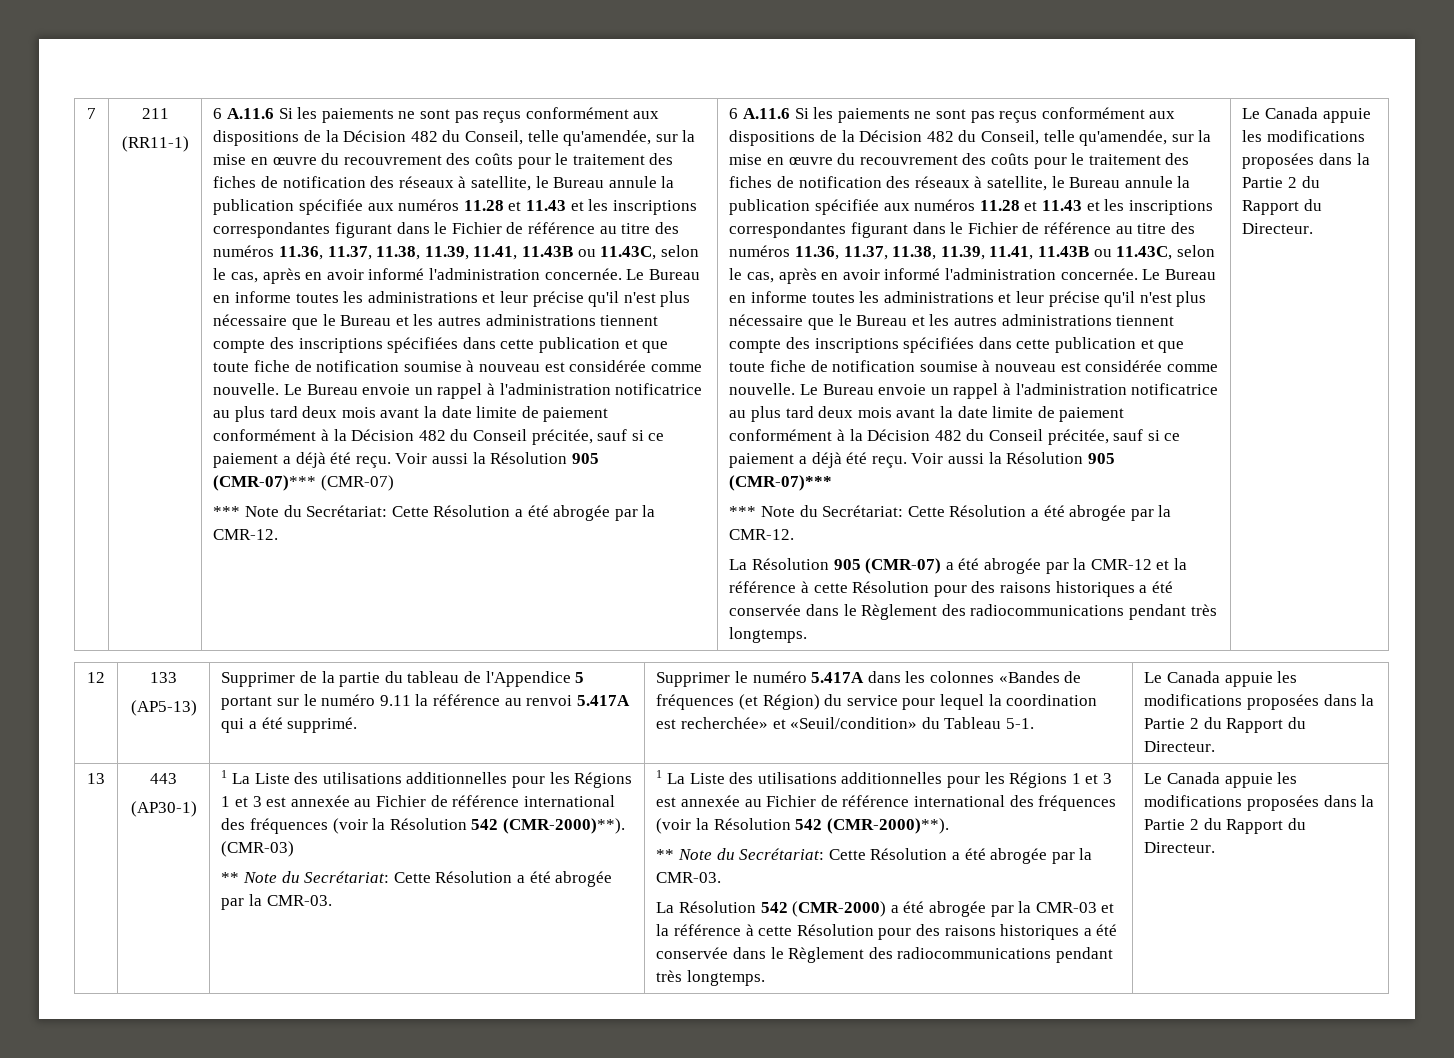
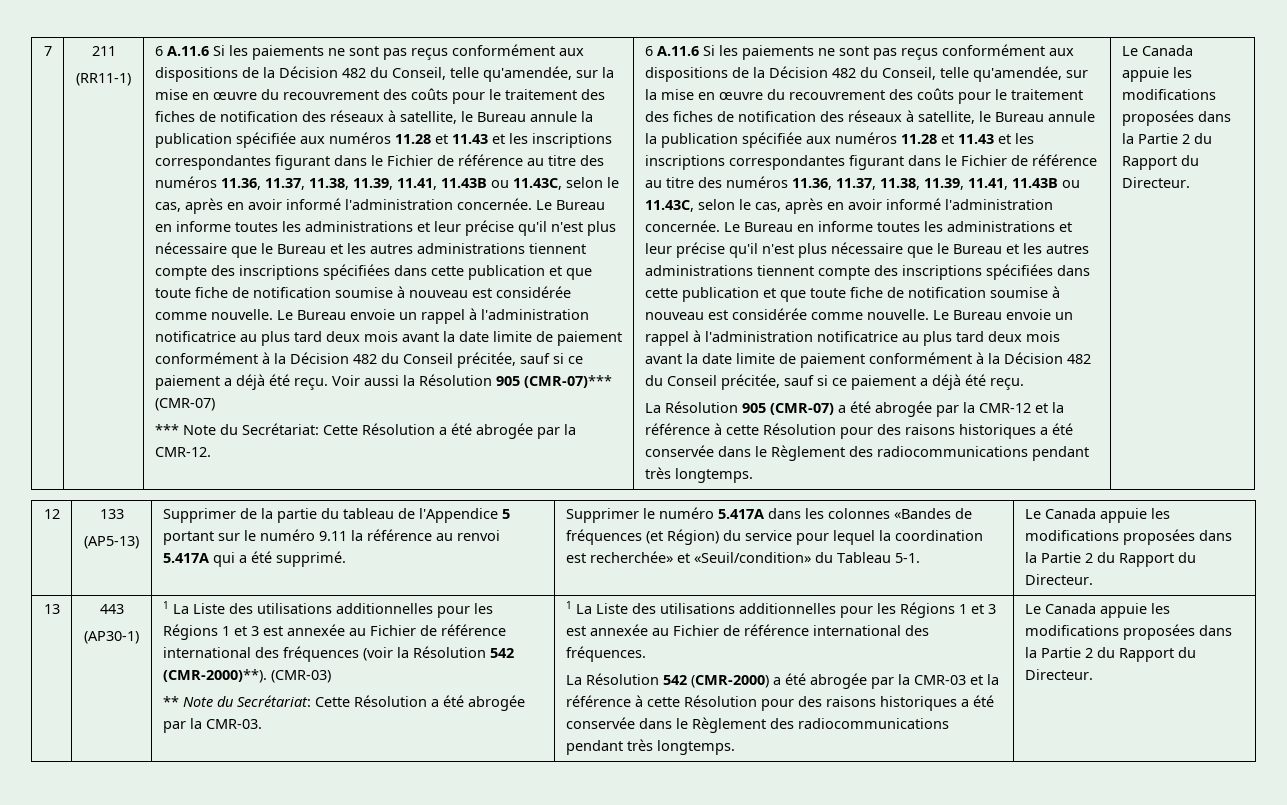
[911,452,1115,464] [729,475,833,491] [729,505,1172,521] [729,529,795,540] Voir aussi la Résolution 905 (CMR-07)*** // *** Note du Secrétariat: Cette Résolution a été abrogée par la CMR-12. -> (1024, 384) none
[1038,795,1117,811] [656,818,949,834] [656,848,1093,864] [656,872,722,883] fréquences (voir la Résolution 542 (CMR-2000)**). // ** Note du Secrétariat: Cette Résolution a été abrogée par la CMR-03. -> [565,646,646,662] fréquences.

